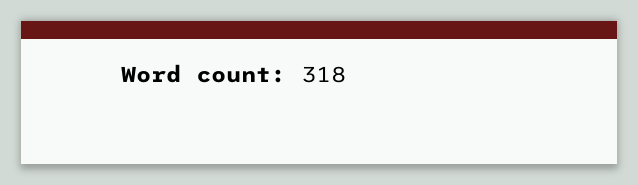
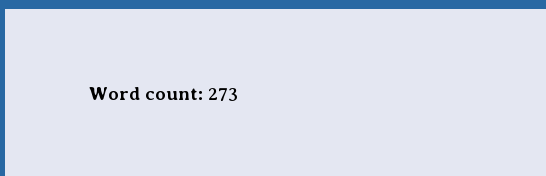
[301,66,346,83] 318 -> [208,88,239,101] 273

